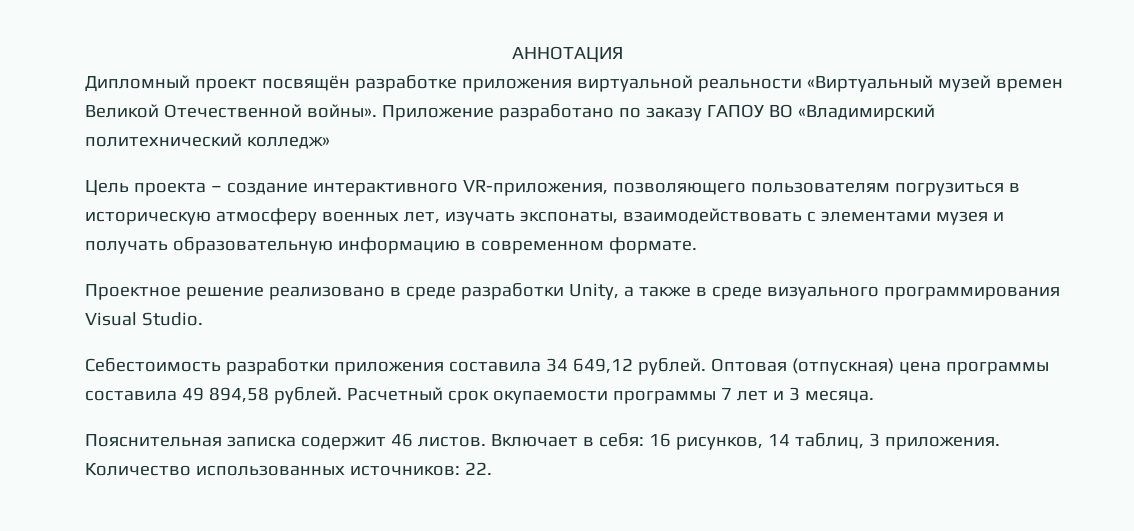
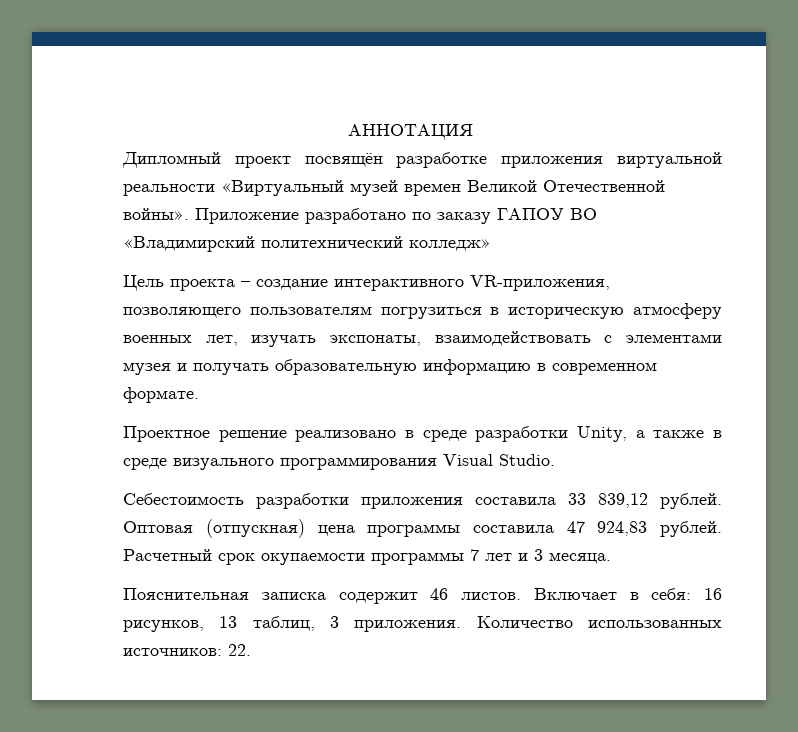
[546,358,634,374] 34 649,12 -> [568,493,649,508] 33 839,12
[182,387,270,403] 49 894,58 -> [566,521,648,536] 47 924,83
[768,434,791,446] 14 -> [219,616,238,628] 13

